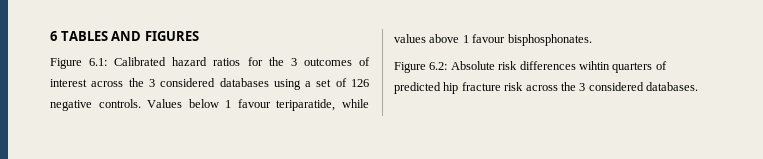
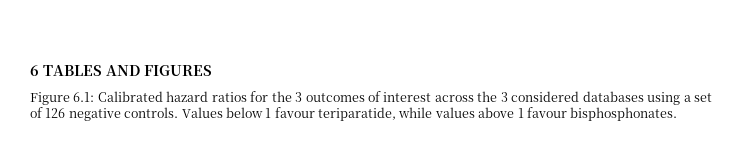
[394,61,667,73] [394,82,698,94] // Figure 6.2: Absolute risk differences wihtin quarters of predicted hip fracture risk across the 3 considered databases. -> (678, 114) none

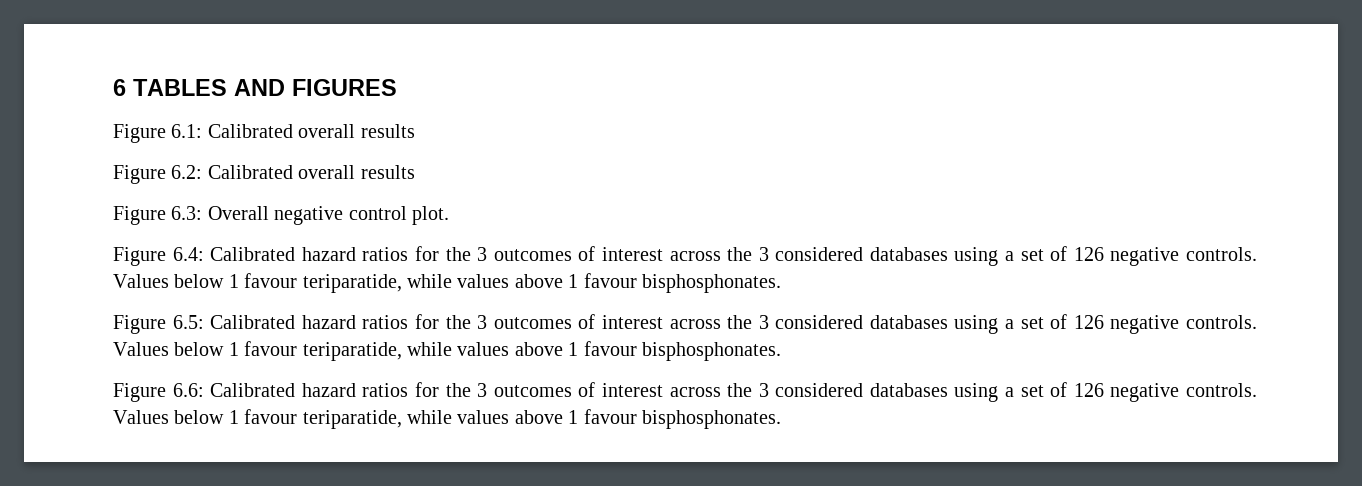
(163, 96) none -> [298,124,415,138] [113,165,415,184] [113,206,449,225] [113,247,296,266] overall results // Figure 6.2: Calibrated overall results // Figure 6.3: Overall negative control plot. // Figure 6.4: Calibrated
(678, 114) none -> [113,314,1258,334] [113,341,781,361] [113,382,1258,402] [113,409,781,429] // Figure 6.5: Calibrated hazard ratios for the 3 outcomes of interest across the 3 considered databases using a set of 126 negative controls. Values below 1 favour teriparatide, while values above 1 favour bisphosphonates. // Figure 6.6: Calibrated hazard ratios for the 3 outcomes of interest across the 3 considered databases using a set of 126 negative controls. Values below 1 favour teriparatide, while values above 1 favour bisphosphonates.

